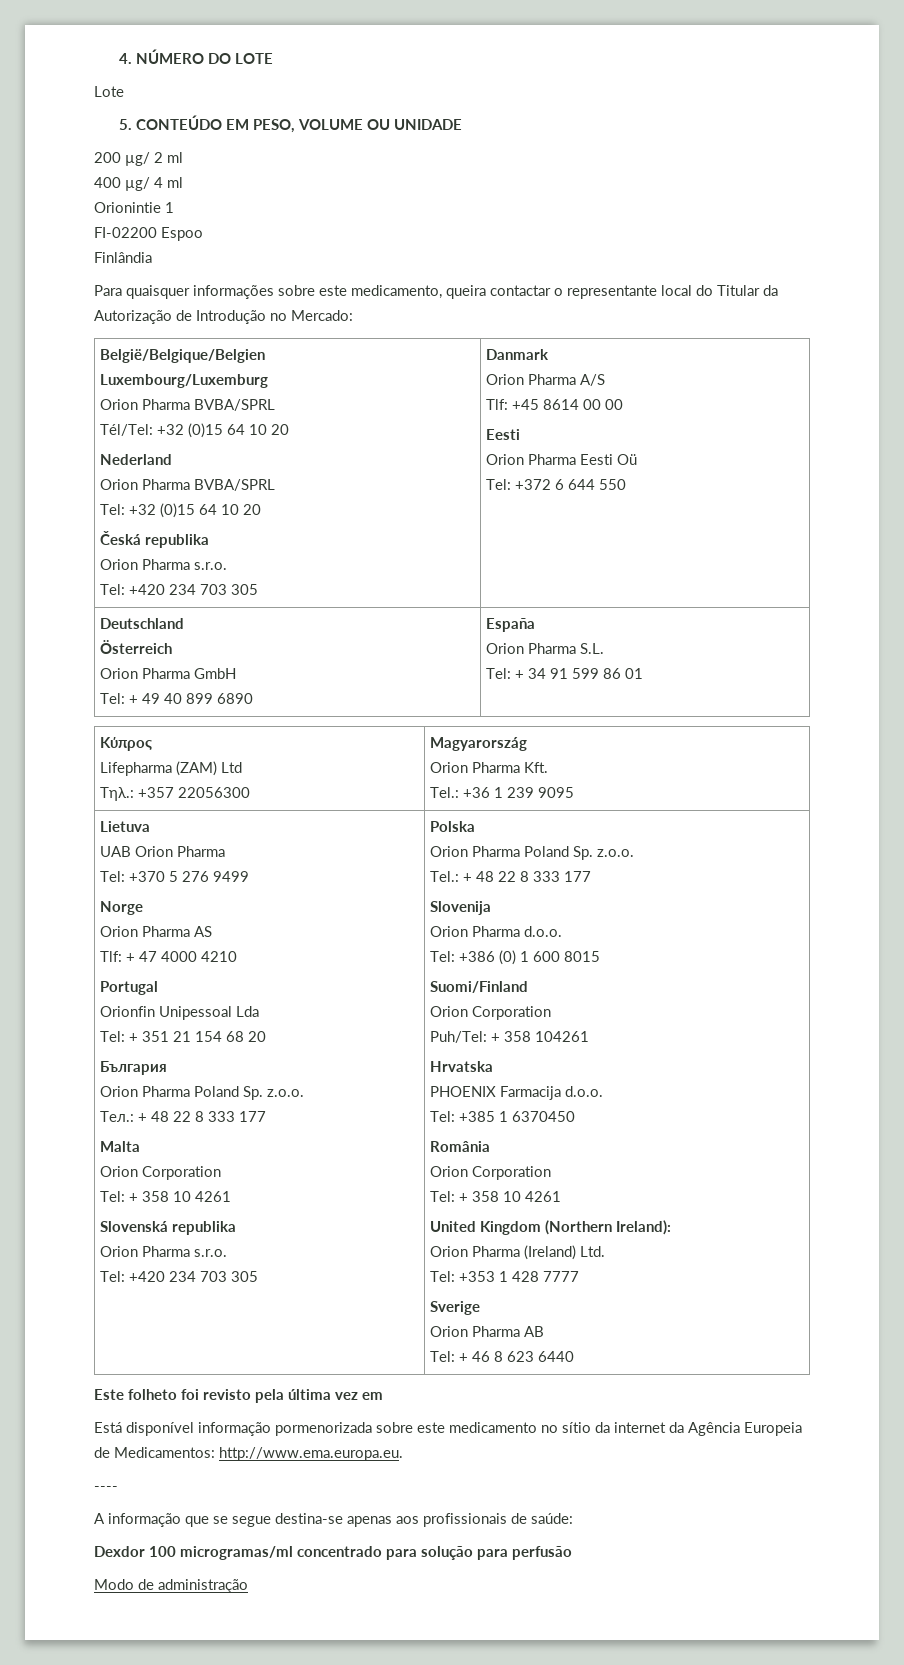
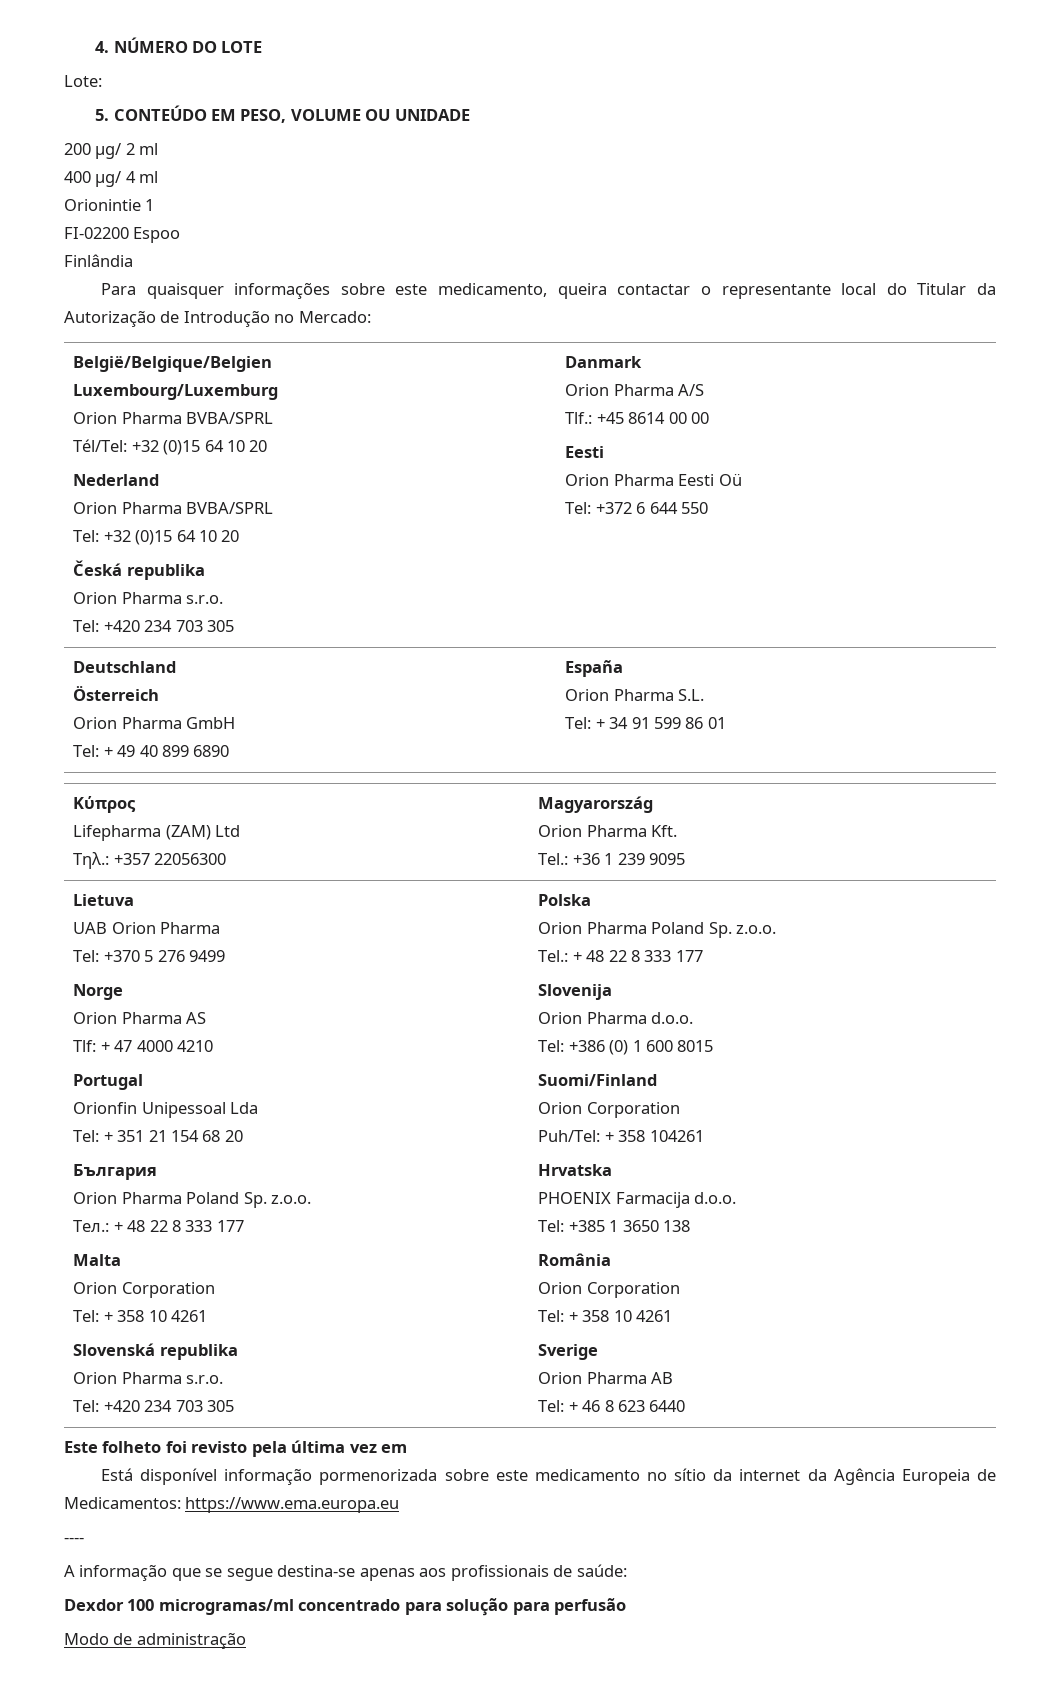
[94,86,124,97] Lote -> [64,75,102,87] Lote:
[486,399,509,410] Tlf: -> [565,412,593,424] Tlf.:
[512,1111,576,1122] 6370450 -> [622,1220,691,1232] 3650 138
[430,1220,672,1235] [430,1245,606,1260] [430,1271,580,1282] // United Kingdom (Northern Ireland): // Orion Pharma (Ireland) Ltd. // Tel: +353 1 428 7777 -> (673, 1316) none
[219,1447,403,1461] http://www.ema.europa.eu. -> [185,1497,400,1513] https://www.ema.europa.eu

